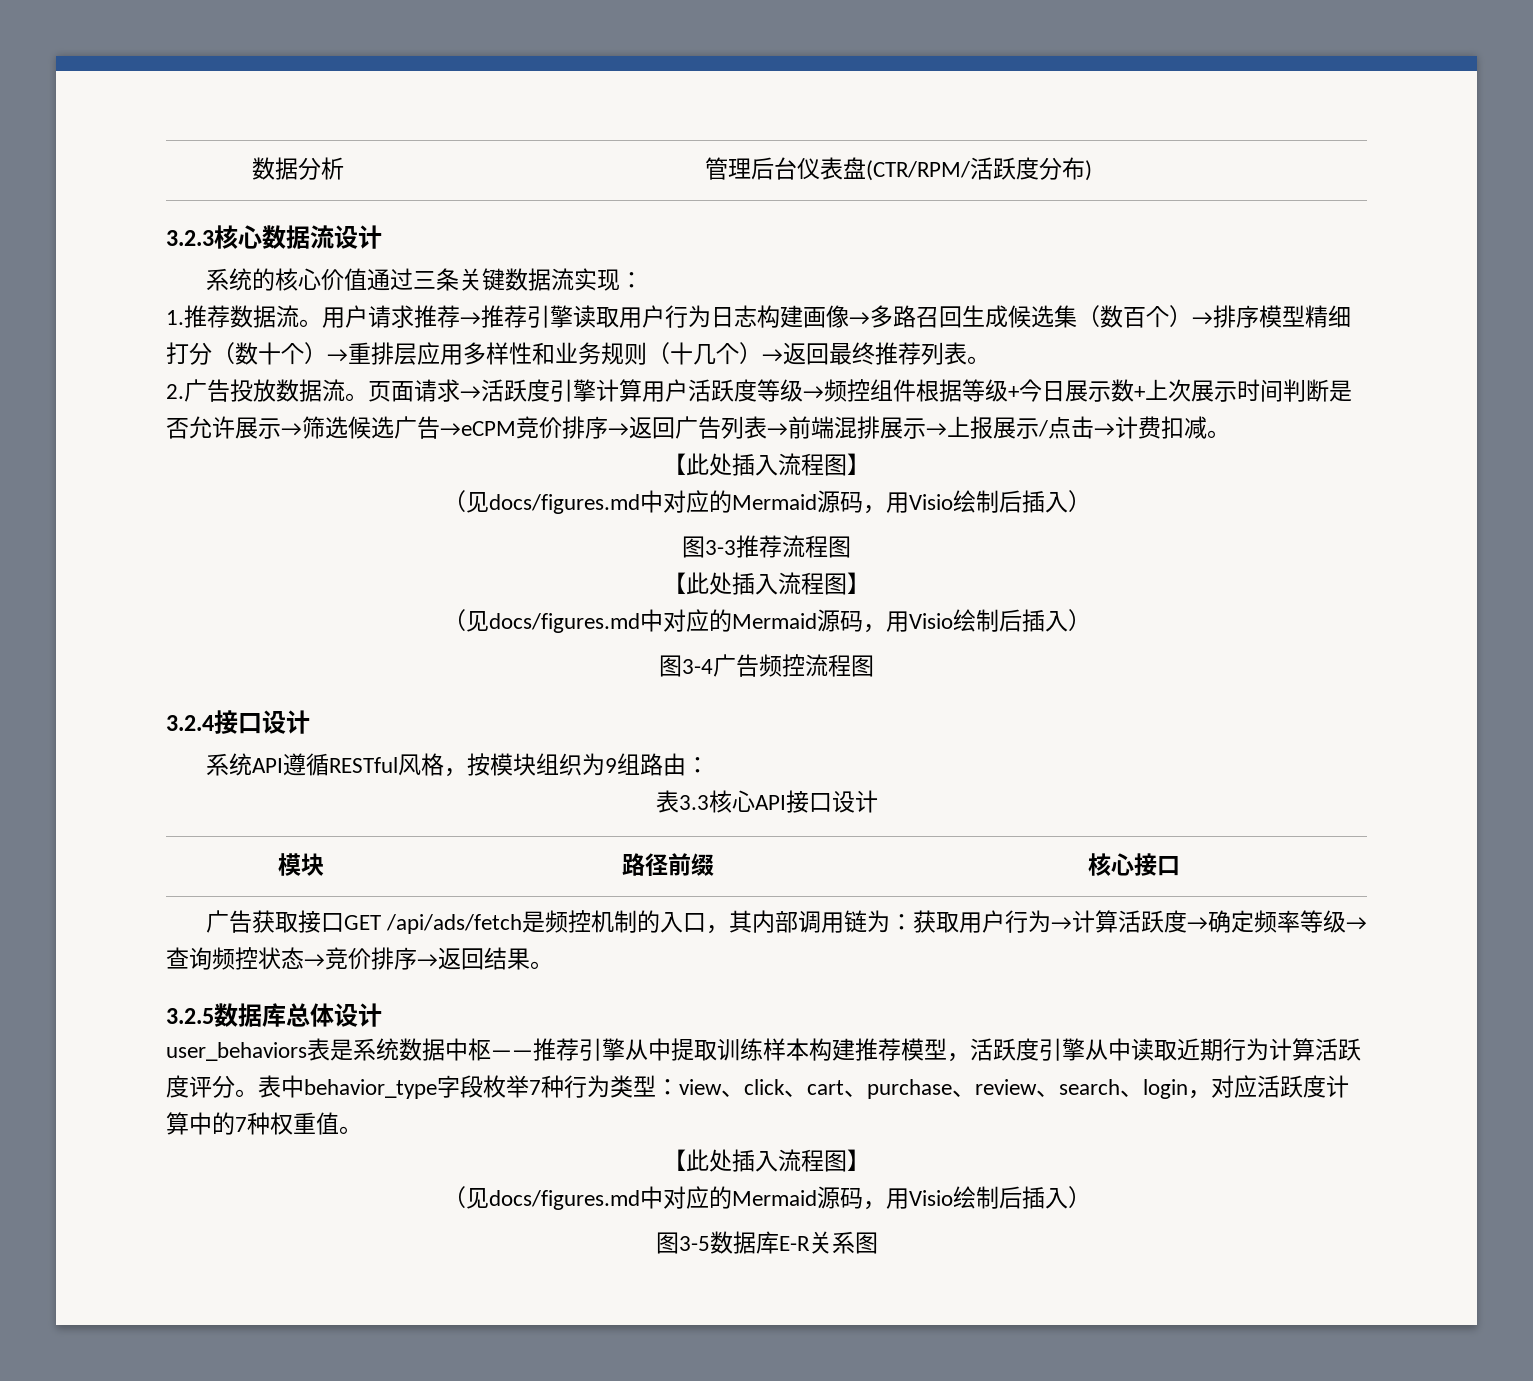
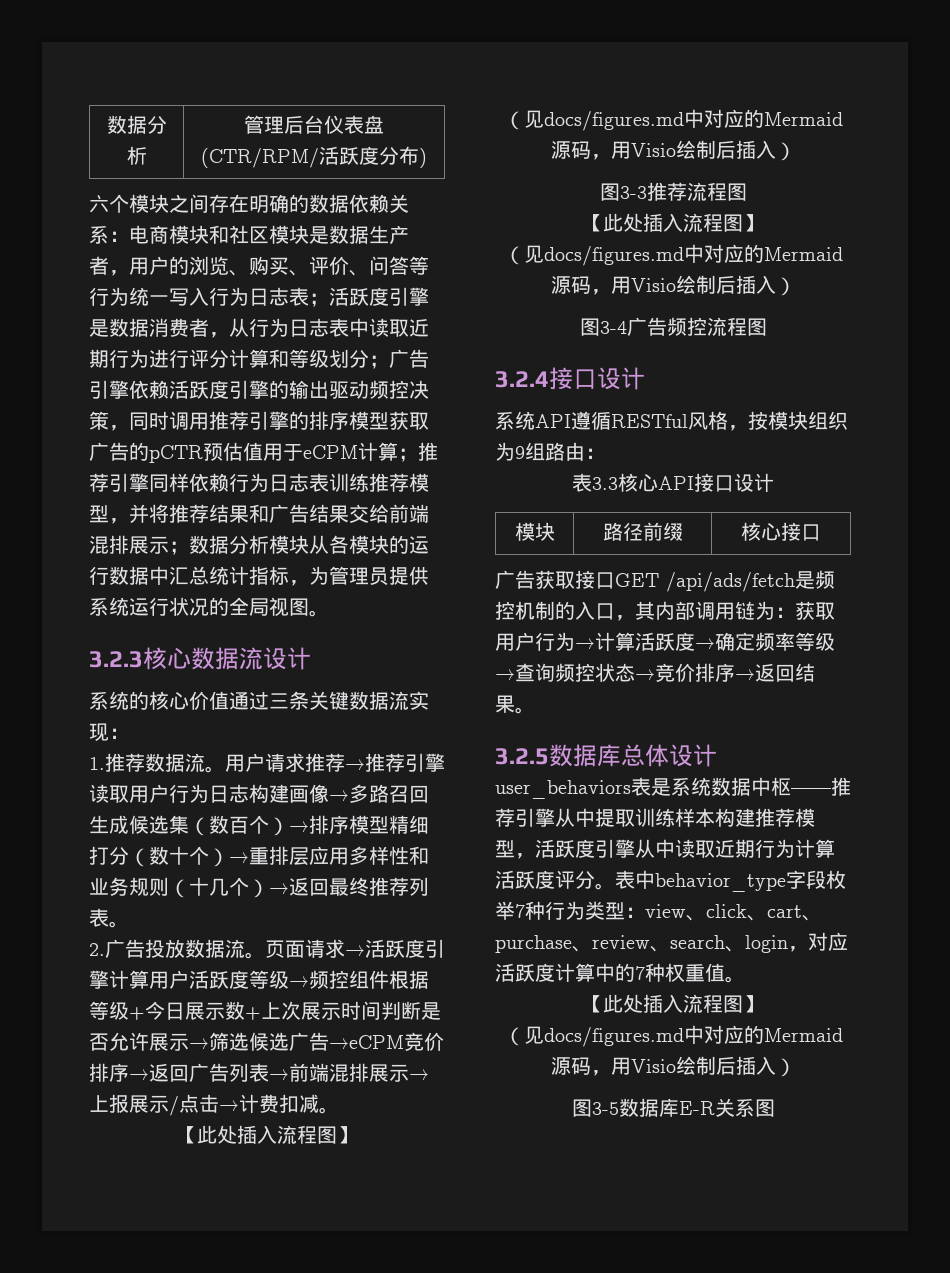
(1092, 170) none -> [89,194,409,213] [89,225,409,244] [89,256,429,276] [89,287,429,307] [89,318,429,338] [89,349,429,369] [89,380,429,399] [89,411,429,431] [89,442,438,463] [89,473,429,492] [89,504,429,524] [89,535,429,555] [89,566,429,586] [89,597,329,617] // 六个模块之间存在明确的数据依赖关系：电商模块和社区模块是数据生产者，用户的浏览、购买、评价、问答等行为统一写入行为日志表；活跃度引擎是数据消费者，从行为日志表中读取近期行为进行评分计算和等级划分；广告引擎依赖活跃度引擎的输出驱动频控决策，同时调用推荐引擎的排序模型获取广告的pCTR预估值用于eCPM计算；推荐引擎同样依赖行为日志表训练推荐模型，并将推荐结果和广告结果交给前端混排展示；数据分析模块从各模块的运行数据中汇总统计指标，为管理员提供系统运行状况的全局视图。

